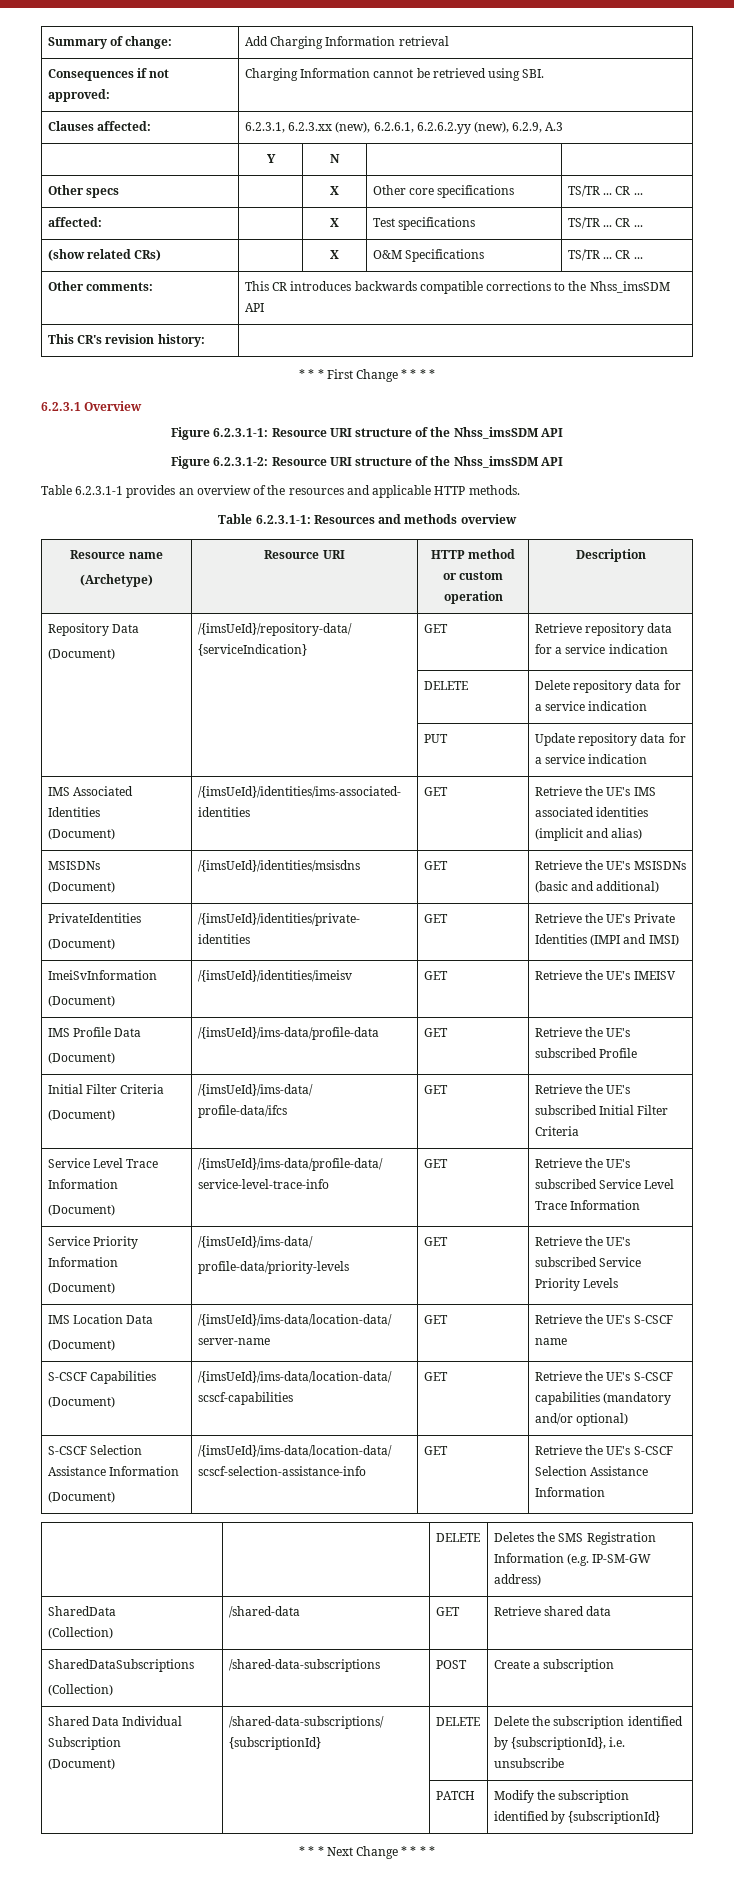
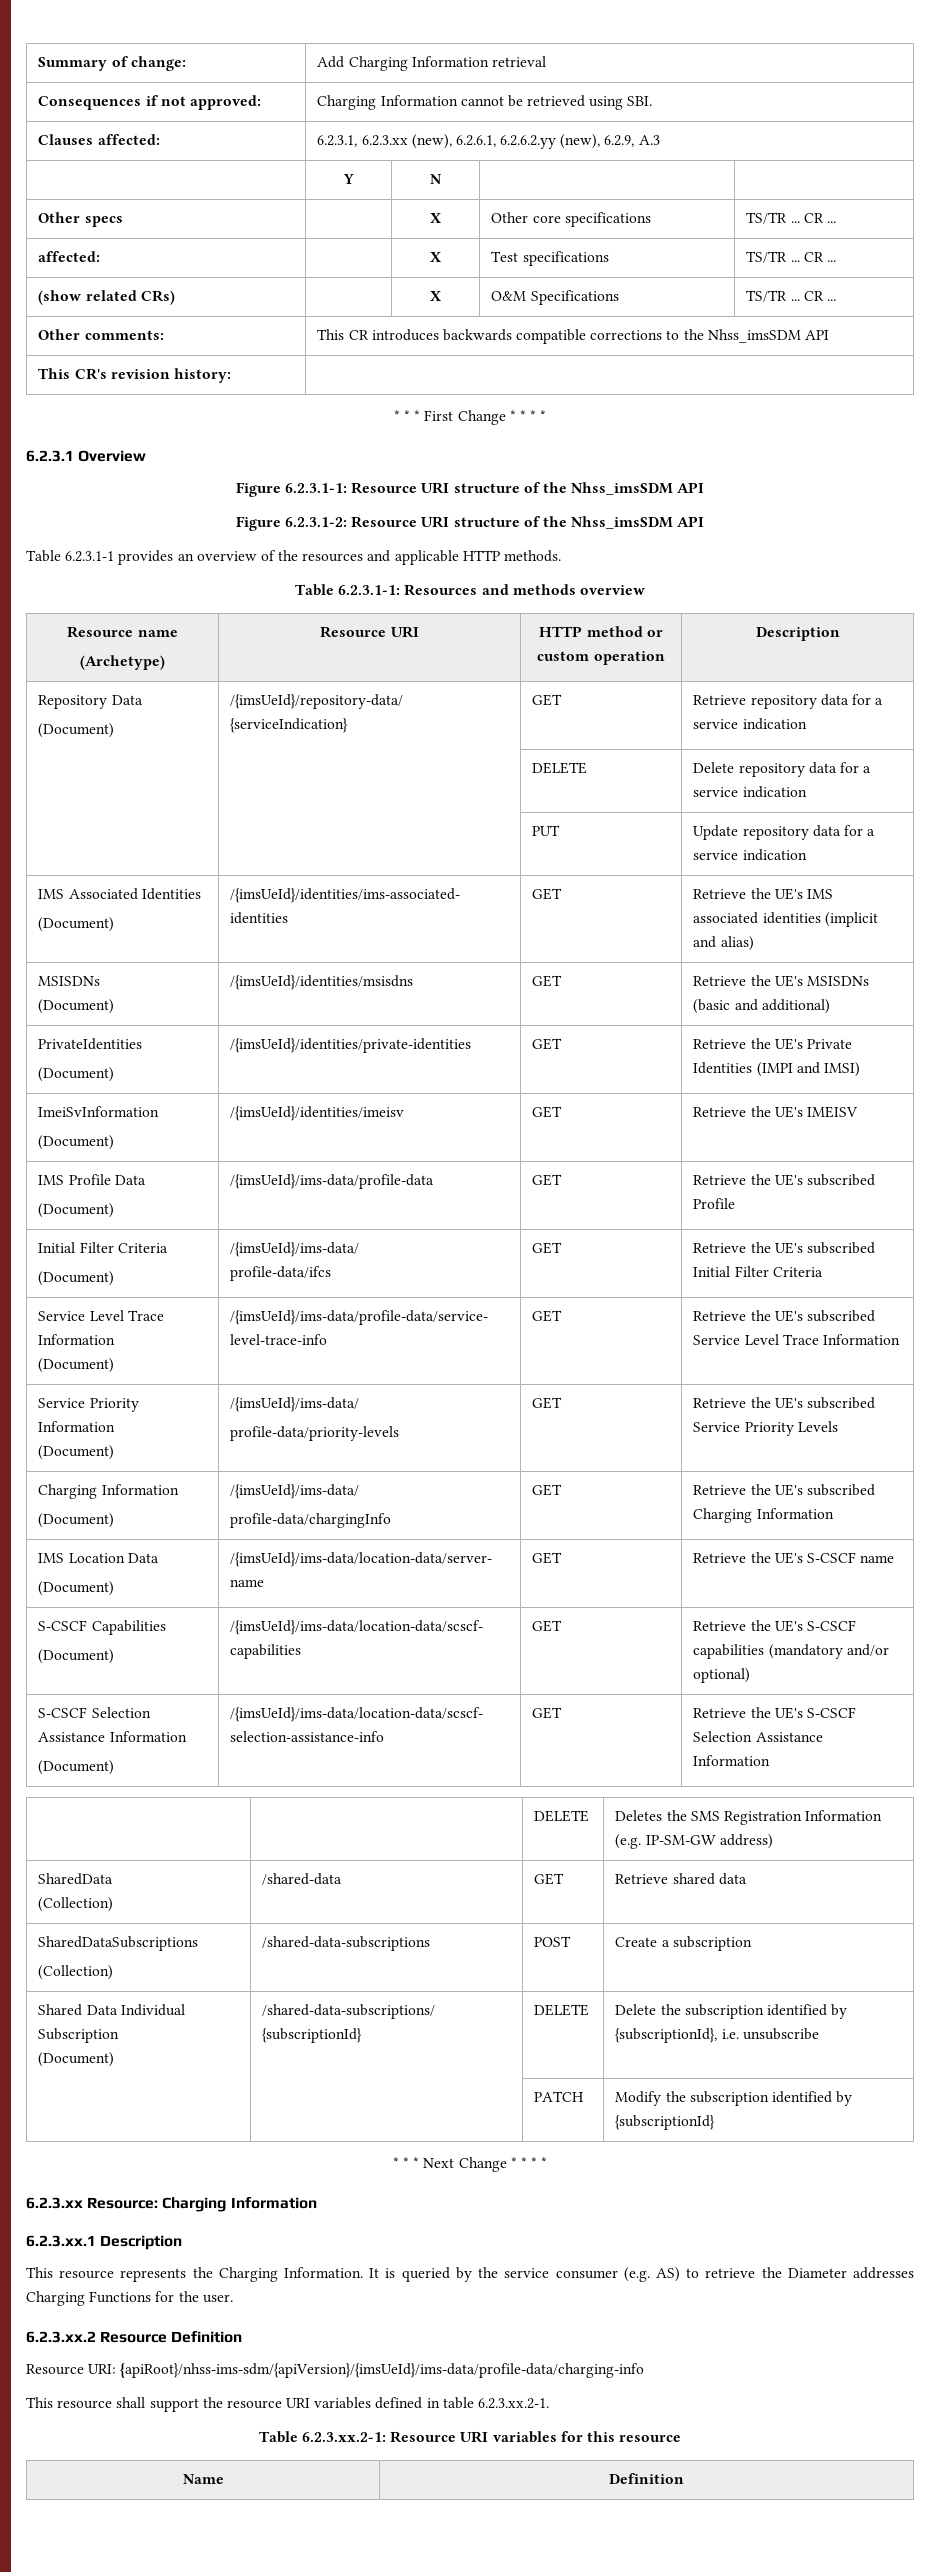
(619, 1283) none -> [38,1484,179,1499] [38,1513,115,1528] [230,1484,360,1499] [230,1513,392,1528] [532,1484,563,1496] [693,1484,875,1496] [693,1508,834,1523] // Charging Information // (Document) | /{imsUeId}/ims-data/ // profile-data/chargingInfo | GET | Retrieve the UE's subscribed Charging Information
(435, 1851) none -> [26,2197,317,2212] [26,2235,183,2250] [26,2267,915,2282] [26,2291,233,2306] [26,2331,243,2343] [26,2363,645,2378] [26,2397,550,2412] [258,2431,682,2443] [182,2474,224,2484] [609,2473,684,2484] // 6.2.3.xx Resource: Charging Information // 6.2.3.xx.1 Description // This resource represents the Charging Information. It is queried by the service consumer (e.g. AS) to retrieve the Diameter addresses Charging Functions for the user. // 6.2.3.xx.2 Resource Definition // Resource URI: {apiRoot}/nhss-ims-sdm/{apiVersion}/{imsUeId}/ims-data/profile-data/charging-info // This resource shall support the resource URI variables defined in table 6.2.3.xx.2-1. // Table 6.2.3.xx.2-1: Resource URI variables for this resource // Name | Definition

